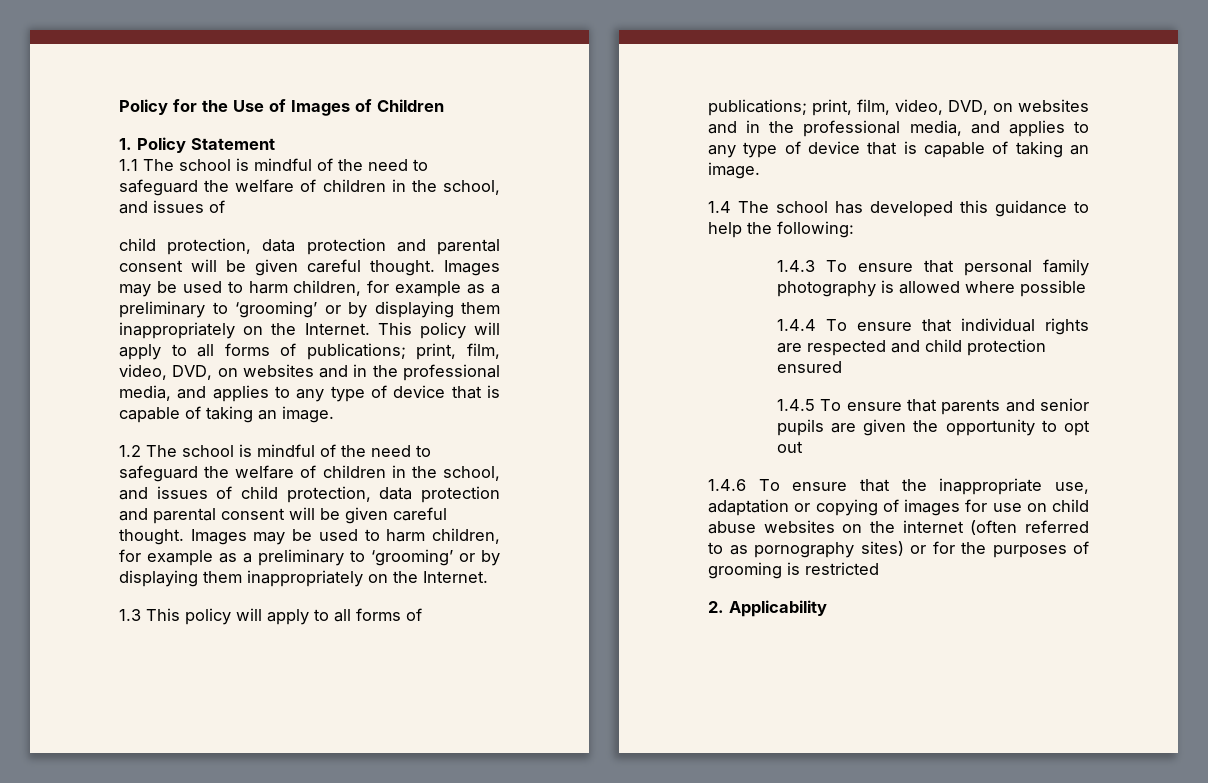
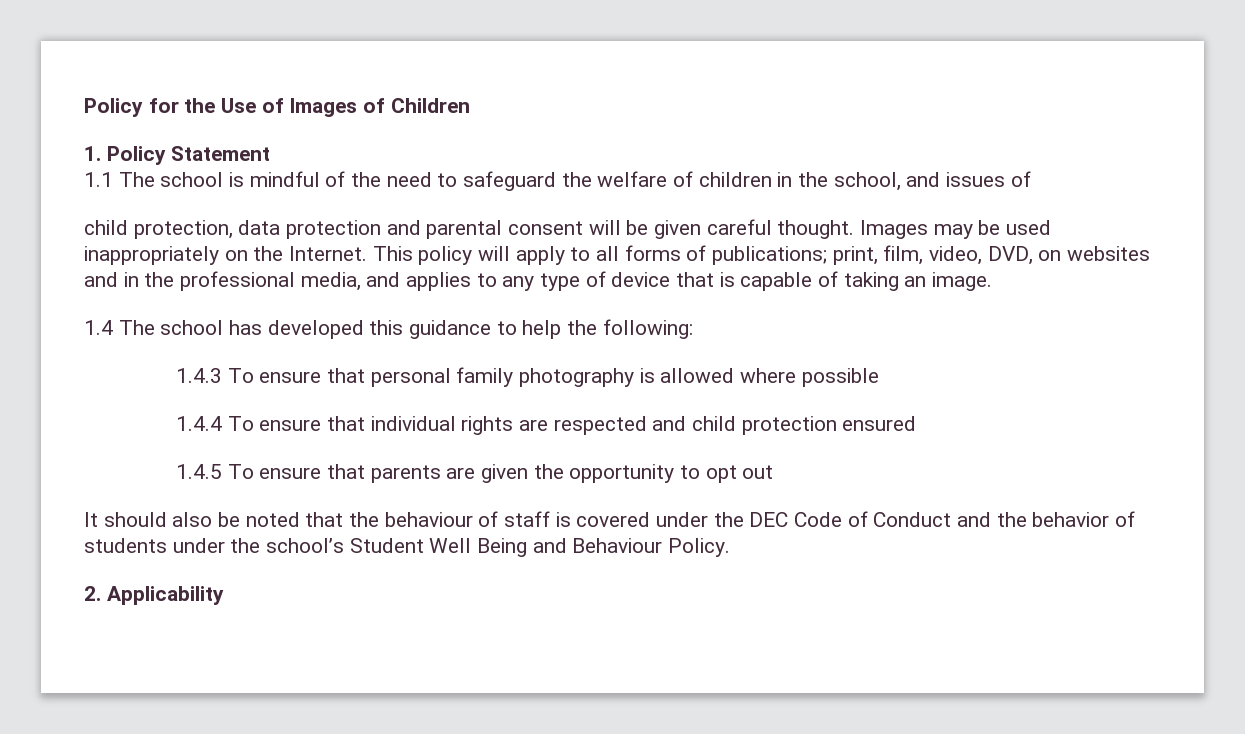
[227,280,501,297] [119,301,500,318] to harm children, for example as a preliminary to ‘grooming’ or by displaying them -> (1052, 227) none
[119,444,431,457] [119,465,501,482] [119,486,500,503] [119,507,447,524] [119,528,500,545] [119,549,500,566] [119,570,488,587] [119,608,422,625] [708,99,1089,116] [708,120,1089,137] [708,141,1089,158] [708,162,760,179] // 1.2 The school is mindful of the need to safeguard the welfare of children in the school, and issues of child protection, data protection and parental consent will be given careful thought. Images may be used to harm children, for example as a preliminary to ‘grooming’ or by displaying them inappropriately on the Internet. // 1.3 This policy will apply to all forms of publications; print, film, video, DVD, on websites and in the professional media, and applies to any type of device that is capable of taking an image. -> (993, 281) none
[1005,398,1089,412] [776,419,824,436] and senior pupils -> (441, 474) none
[708,478,1089,495] [708,499,1089,516] [708,520,1089,535] [708,541,1089,558] [708,562,879,579] 1.4.6 To ensure that the inappropriate use, adaptation or copying of images for use on child abuse websites on the internet (often referred to as pornography sites) or for the purposes of grooming is restricted -> [84,511,1136,527] [84,538,731,557] It should also be noted that the behaviour of staff is covered under the DEC Code of Conduct and the behavior of students under the school’s Student Well Being and Behaviour Policy.

